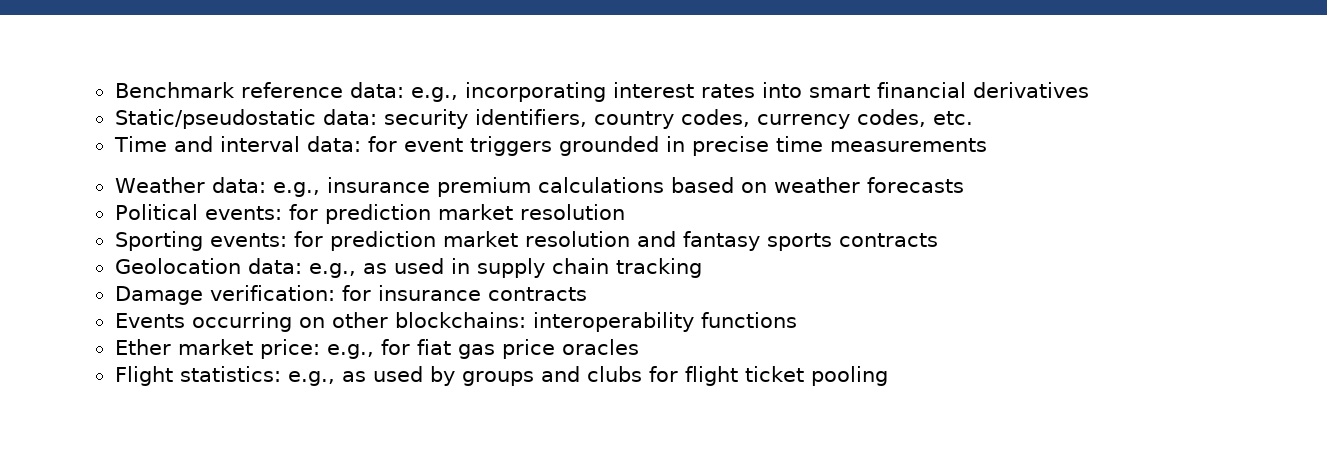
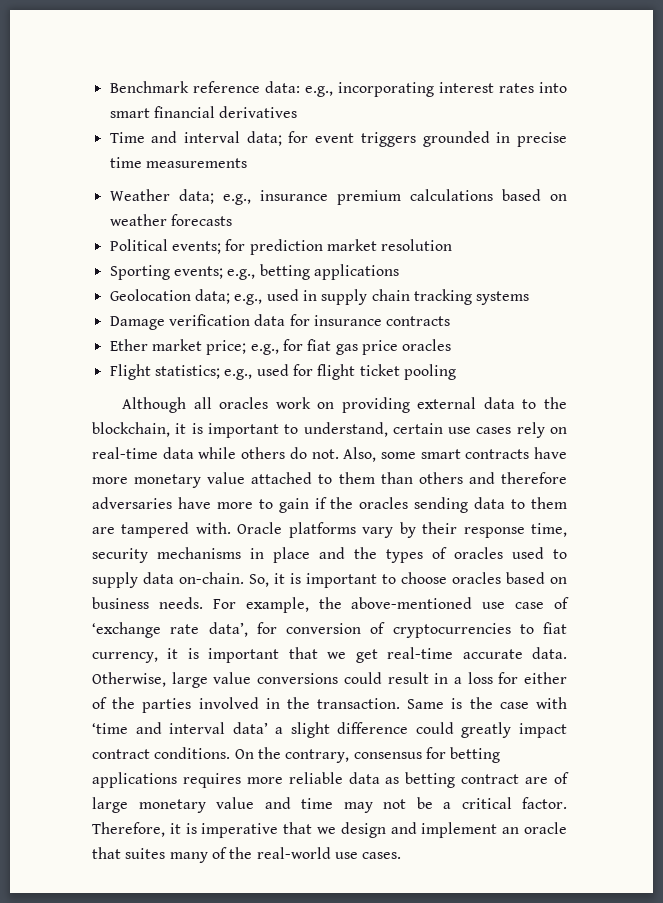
[114,109,973,129] // Static/pseudostatic data: security identifiers, country codes, currency codes, etc. -> (298, 112) none
[306,136,361,152] data: -> [246,131,282,146] data;
[211,177,266,193] data: -> [178,189,214,204] data;
[204,206,282,220] events: -> [171,241,221,254] events;
[209,231,938,251] [114,258,387,278] events: for prediction market resolution and fantasy sports contracts // Geolocation data: e.g., as -> [173,264,399,280] [109,289,263,305] events; e.g., betting applications // Geolocation data; e.g.,
(702, 268) none -> [476,291,530,305] systems
[209,285,335,301] verification: -> [168,314,286,326] verification data
[114,312,797,332] // Events occurring on other blockchains: interoperability functions -> (451, 321) none
[259,339,320,359] price: -> [206,340,247,355] price;
[179,366,888,386] statistics: e.g., as used by groups and clubs for flight ticket pooling -> [154,364,456,380] [122,397,567,413] [92,422,567,438] [92,447,567,462] [92,472,567,488] [92,497,568,513] [92,522,568,538] [92,547,567,563] [92,572,567,588] [92,597,569,613] [92,622,567,638] [92,647,567,663] [92,672,567,688] [92,697,567,713] [92,722,567,738] [92,747,501,763] [92,772,570,788] [92,797,567,813] [92,822,567,838] [92,847,402,863] statistics; e.g., used for flight ticket pooling // Although all oracles work on providing external data to the blockchain, it is important to understand, certain use cases rely on real-time data while others do not. Also, some smart contracts have more monetary value attached to them than others and therefore adversaries have more to gain if the oracles sending data to them are tampered with. Oracle platforms vary by their response time, security mechanisms in place and the types of oracles used to supply data on-chain. So, it is important to choose oracles based on business needs. For example, the above-mentioned use case of ‘exchange rate data’, for conversion of cryptocurrencies to fiat currency, it is important that we get real-time accurate data. Otherwise, large value conversions could result in a loss for either of the parties involved in the transaction. Same is the case with ‘time and interval data’ a slight difference could greatly impact contract conditions. On the contrary, consensus for betting applications requires more reliable data as betting contract are of large monetary value and time may not be a critical factor. Therefore, it is imperative that we design and implement an oracle that suites many of the real-world use cases.

